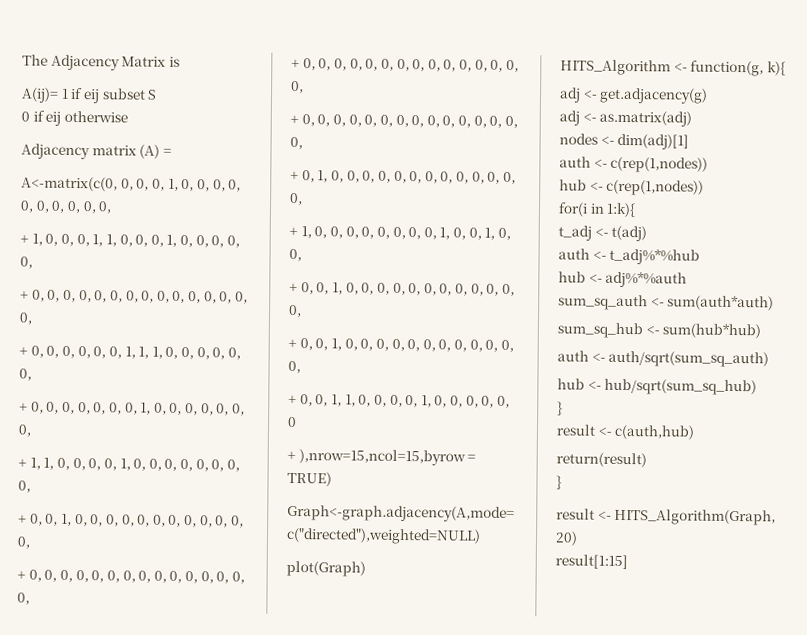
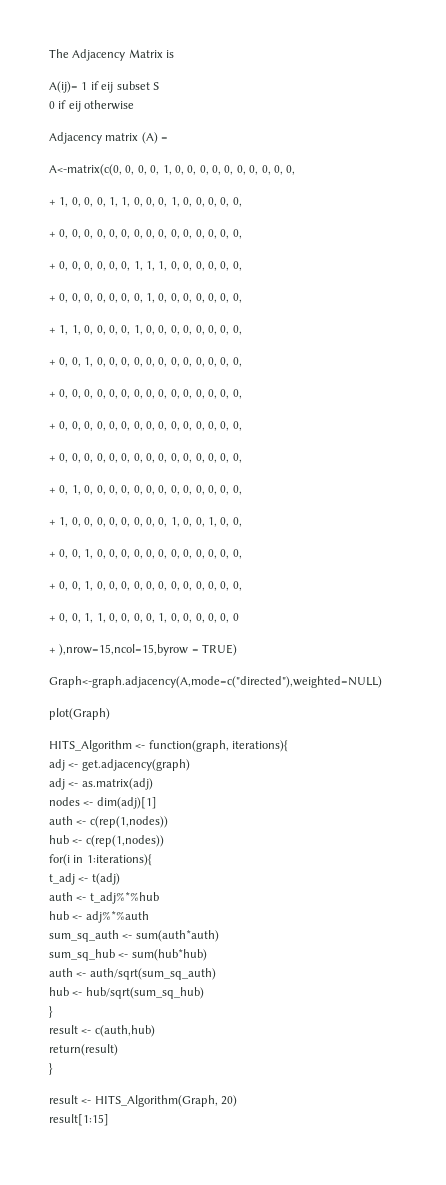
[690,60,786,77] [559,87,709,104] function(g, k){ // adj <- get.adjacency(g) -> [148,740,289,752] [49,759,190,771] function(graph, iterations){ // adj <- get.adjacency(graph)
[606,202,637,218] 1:k){ -> [86,854,152,866] 1:iterations){

